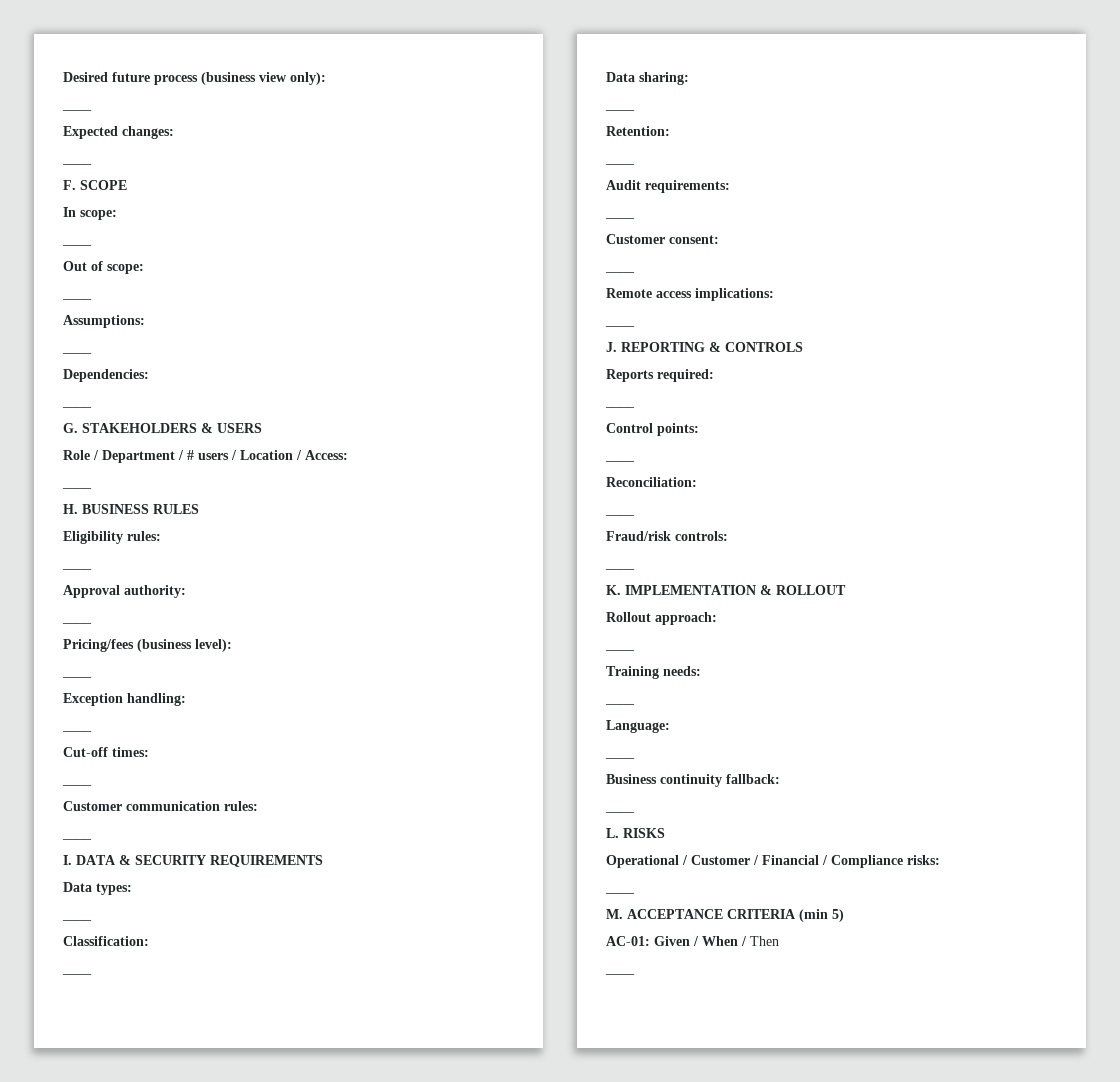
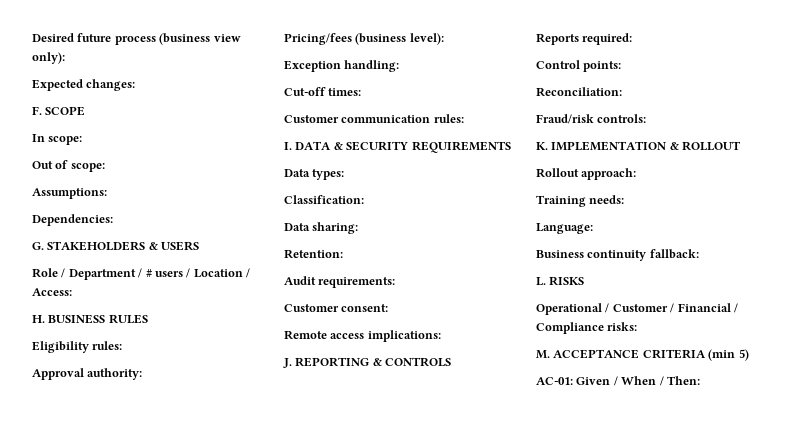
[62,109,92,111] // ____ -> (65, 58) none
[62,163,92,165] // ____ -> (136, 85) none
[62,244,92,246] // ____ -> (83, 140) none
[62,298,92,300] // ____ -> (105, 167) none
[62,352,92,354] // ____ -> (107, 193) none
[62,406,92,408] // ____ -> (113, 220) none
[62,487,92,489] // ____ -> (72, 292) none
[62,568,92,570] // ____ -> (123, 345) none
[62,622,92,624] // ____ -> (143, 374) none
[62,676,92,678] // ____ -> (444, 39) none
[62,730,92,732] // ____ -> (400, 66) none
[62,784,92,786] // ____ -> (362, 92) none
[62,838,92,840] // ____ -> (464, 118) none
[62,919,92,921] // ____ -> (345, 174) none
[62,973,92,975] // ____ -> (364, 199) none
[605,109,635,111] // ____ -> (359, 228) none
[605,163,635,165] // ____ -> (343, 254) none
[605,217,635,219] // ____ -> (396, 282) none
[605,271,635,273] // ____ -> (389, 308) none
[605,325,635,327] // ____ -> (441, 336) none
[605,406,635,408] // ____ -> (633, 39) none
[605,460,635,462] // ____ -> (622, 66) none
[605,514,635,516] // ____ -> (622, 92) none
[605,568,635,570] // ____ -> (647, 118) none
[605,649,635,651] // ____ -> (637, 174) none
[605,703,635,705] // ____ -> (625, 199) none
[605,757,635,759] // ____ -> (593, 228) none
[605,811,635,813] // ____ -> (699, 254) none
[605,892,635,894] // ____ -> (638, 326) none
[750,936,779,946] [605,973,635,975] Then // ____ -> [666,376,700,385] Then:

